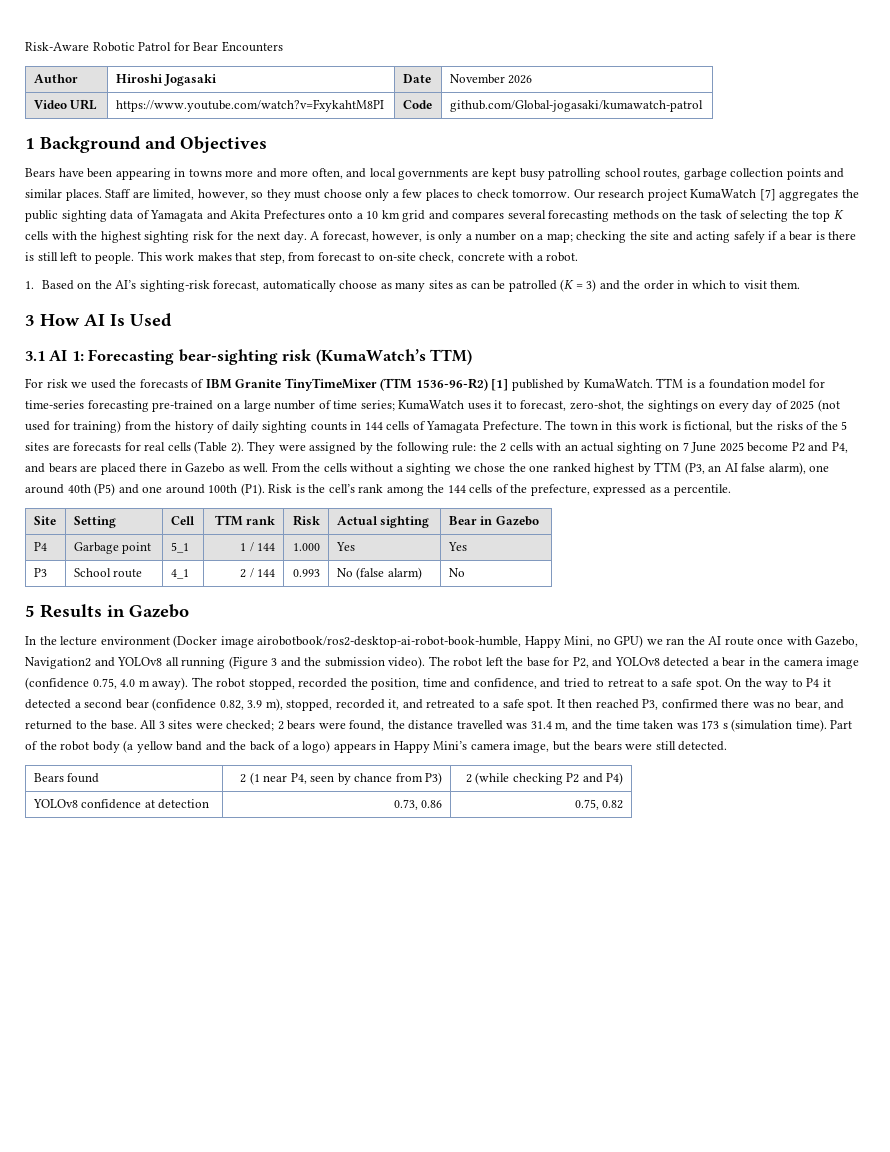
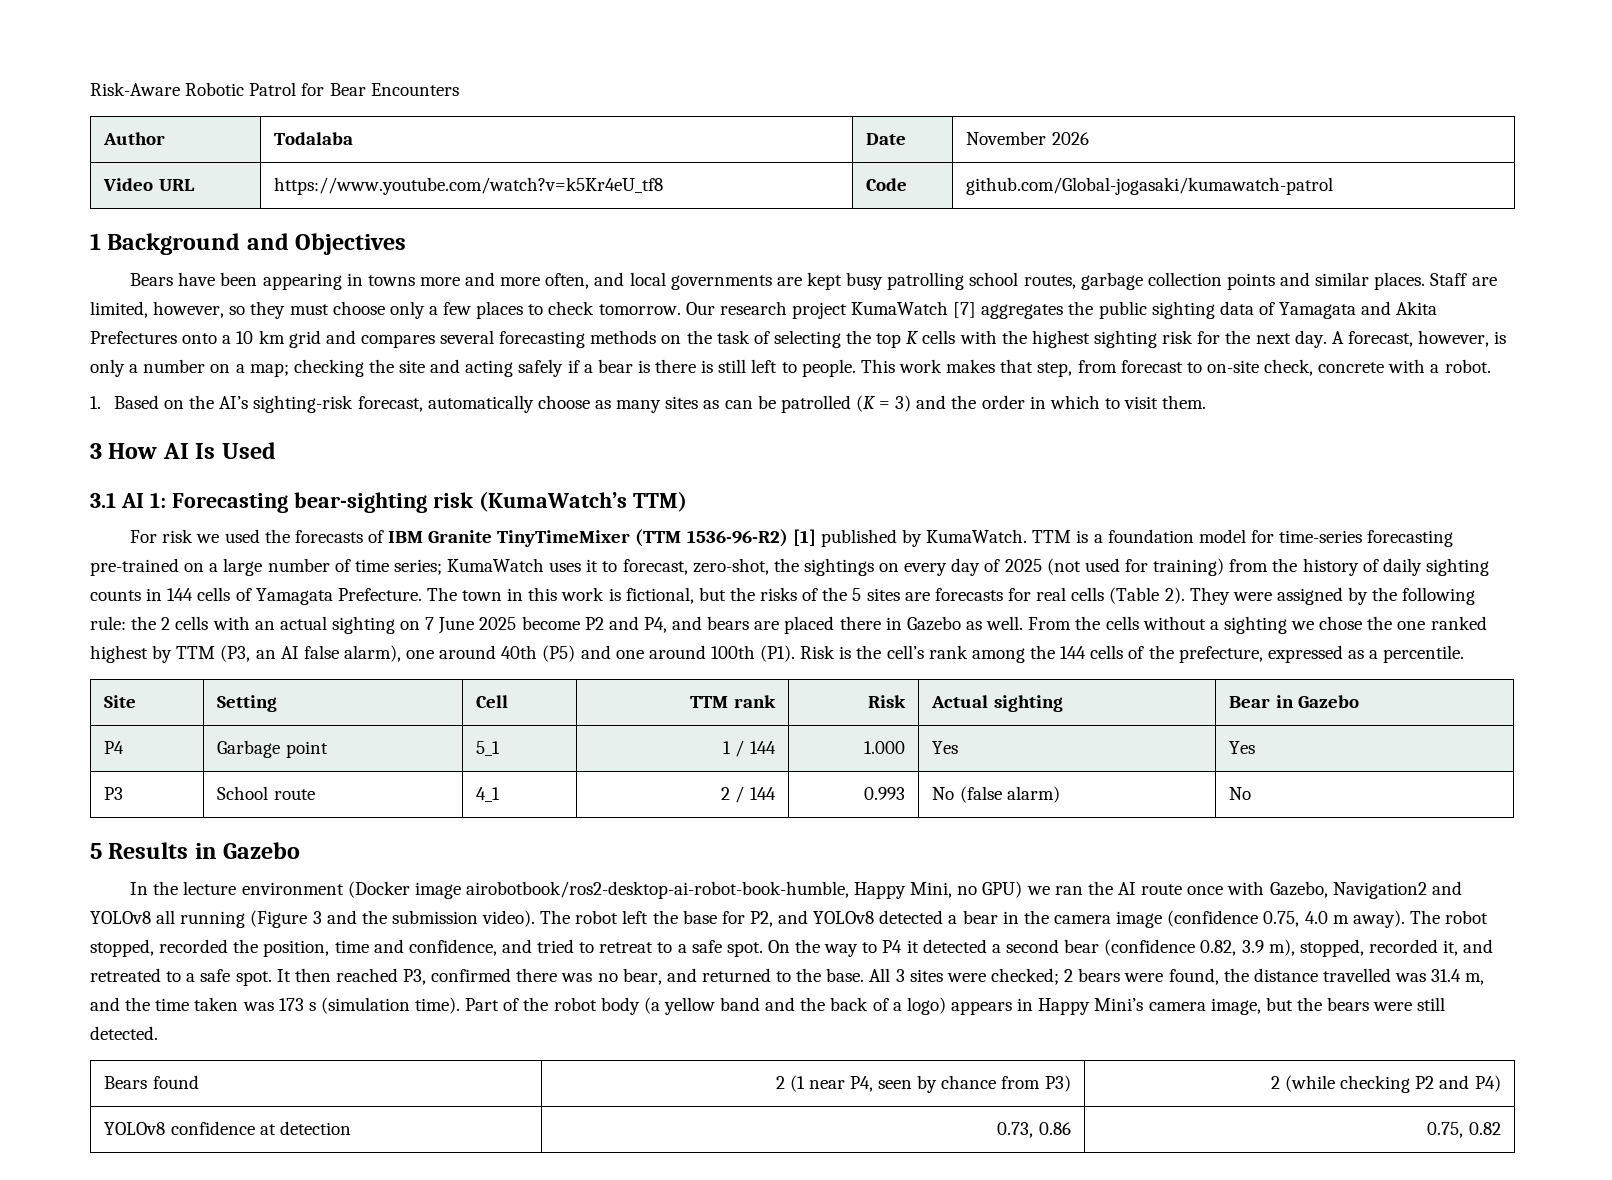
[115,74,218,86] Hiroshi Jogasaki -> [274,132,354,145] Todalaba
[115,99,384,112] https://www.youtube.com/watch?v=FxykahtM8PI -> [274,177,664,195] https://www.youtube.com/watch?v=k5Kr4eU_tf8

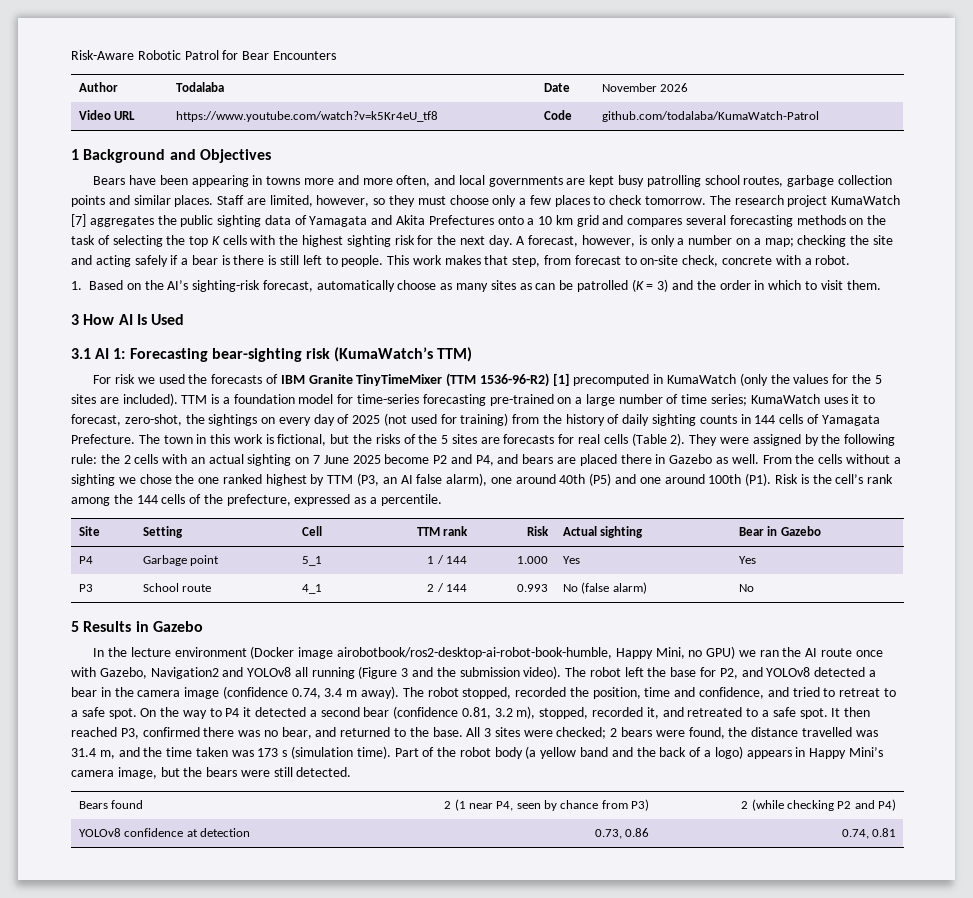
[966,177,1334,195] github.com/Global-jogasaki/kumawatch-patrol -> [601,111,819,122] github.com/todalaba/KumaWatch-Patrol
[685,302,715,315] Our -> [709,195,731,205] The
[820,529,1028,547] published by KumaWatch. -> [573,373,882,386] [71,393,178,406] precomputed in KumaWatch (only the values for the 5 sites are included).
[1263,911,1328,927] 0.75, 4.0 -> [291,688,343,699] 0.74, 3.4
[1200,940,1264,956] 0.82, 3.9 -> [461,707,513,719] 0.81, 3.2
[1427,1122,1501,1138] 0.75, 0.82 -> [841,828,897,839] 0.74, 0.81

